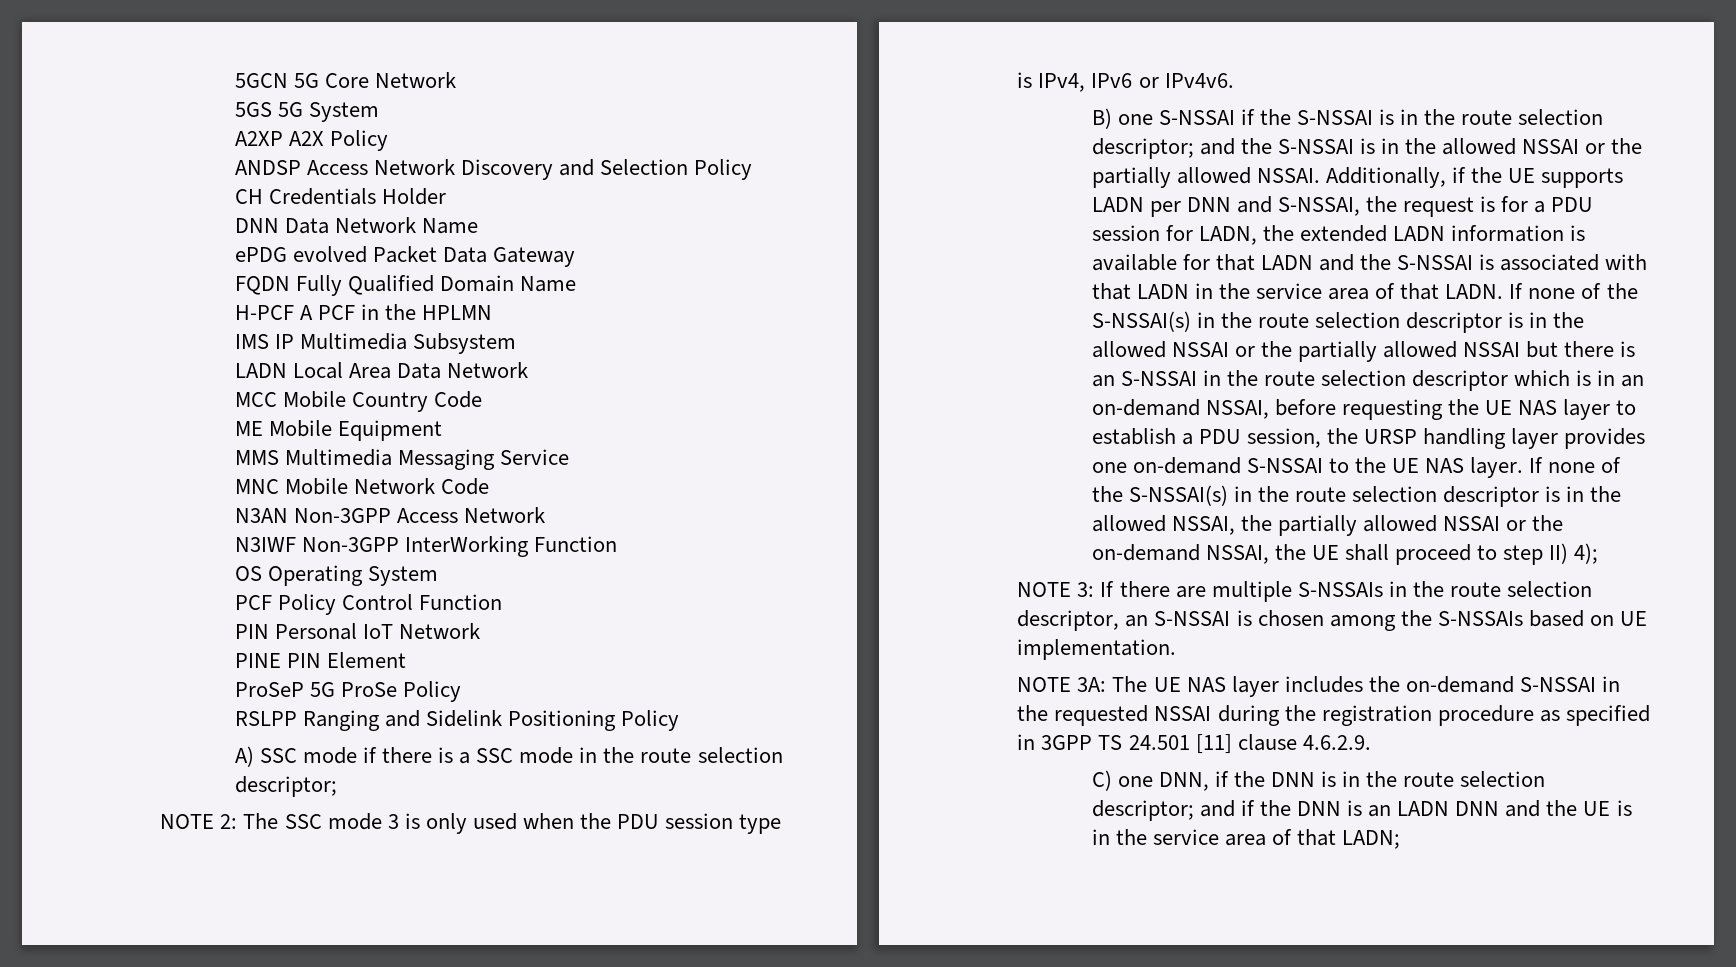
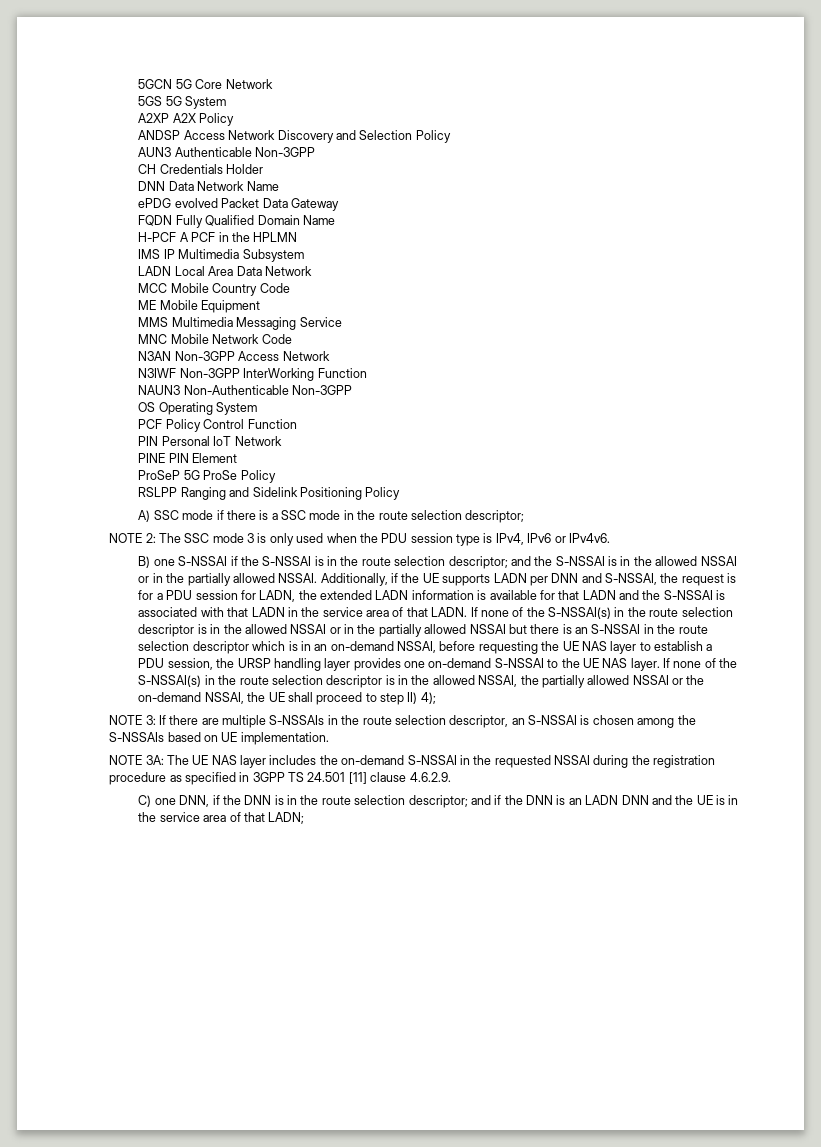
(753, 169) none -> [138,147,316,157] // AUN3 Authenticable Non-3GPP
(617, 544) none -> [138,385,353,395] // NAUN3 Non-Authenticable Non-3GPP
(1606, 148) none -> [152,573,163,583] in
(1255, 351) none -> [343,624,354,634] in

